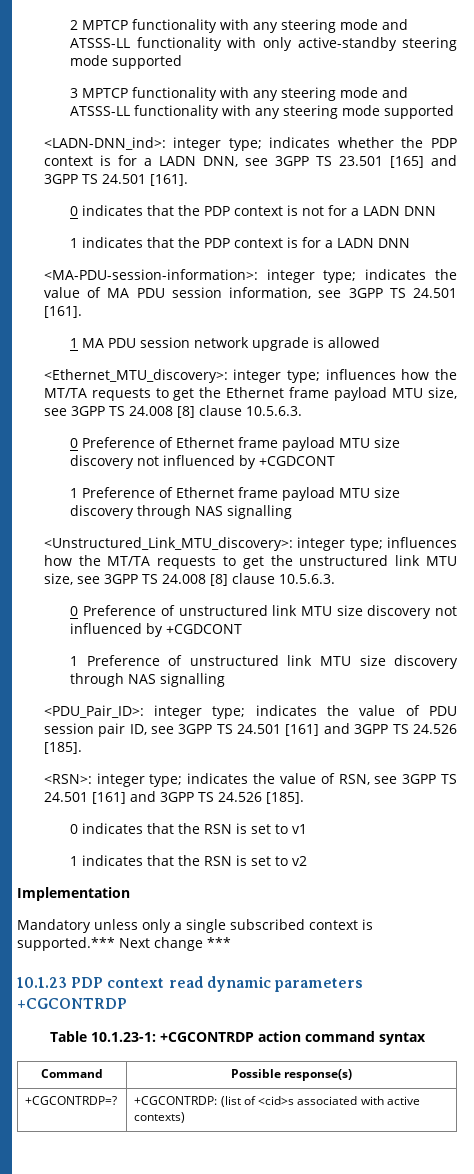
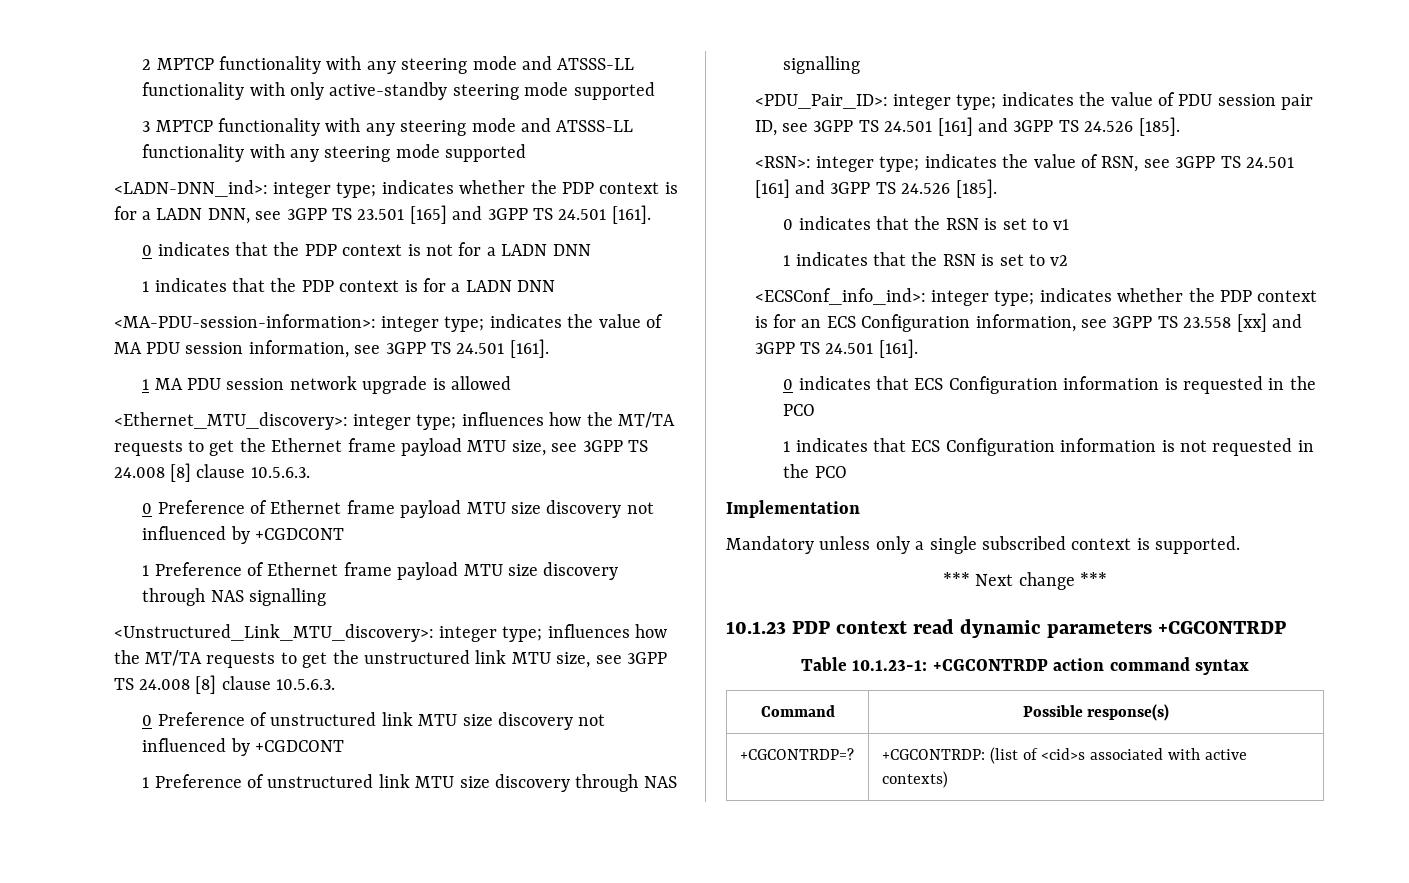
(308, 861) none -> [754,288,1318,306] [754,313,1302,332] [754,339,918,358] [783,376,1316,394] [783,404,816,416] [783,438,1314,456] [783,464,847,478] // <ECSConf_info_ind>: integer type; indicates whether the PDP context is for an ECS Configuration information, see 3GPP TS 23.558 [xx] and 3GPP TS 24.501 [161]. // 0 indicates that ECS Configuration information is requested in the PCO // 1 indicates that ECS Configuration information is not requested in the PCO
[17,937,115,951] supported.*** -> [1155,536,1241,554] [942,572,970,586] supported. // ***

